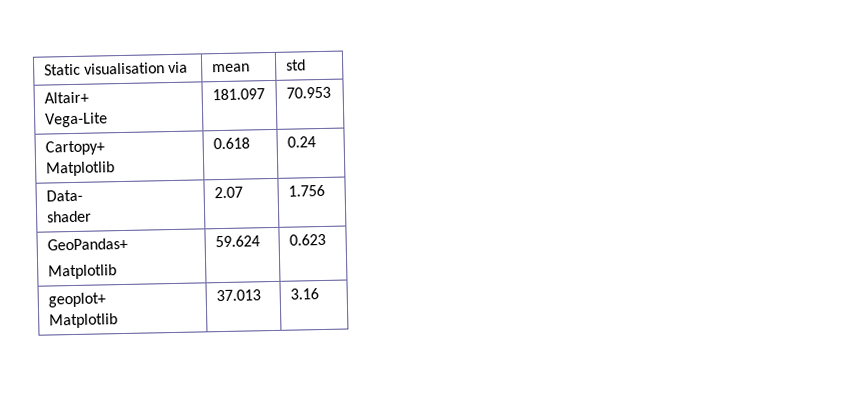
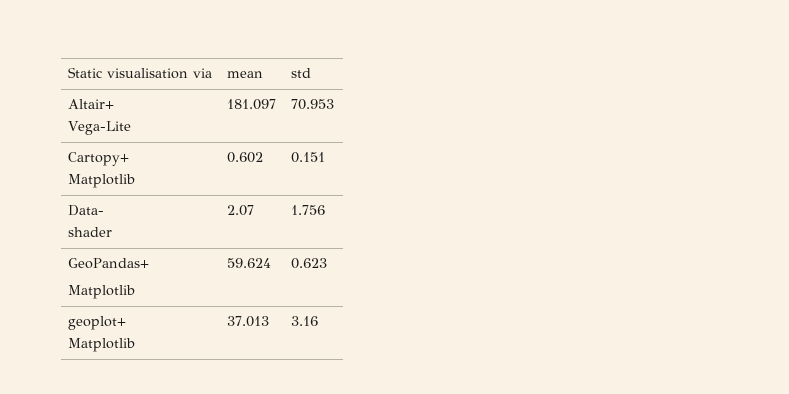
[212,137,250,150] [286,136,316,148] 0.618 | 0.24 -> [227,152,264,163] [291,152,326,163] 0.602 | 0.151

